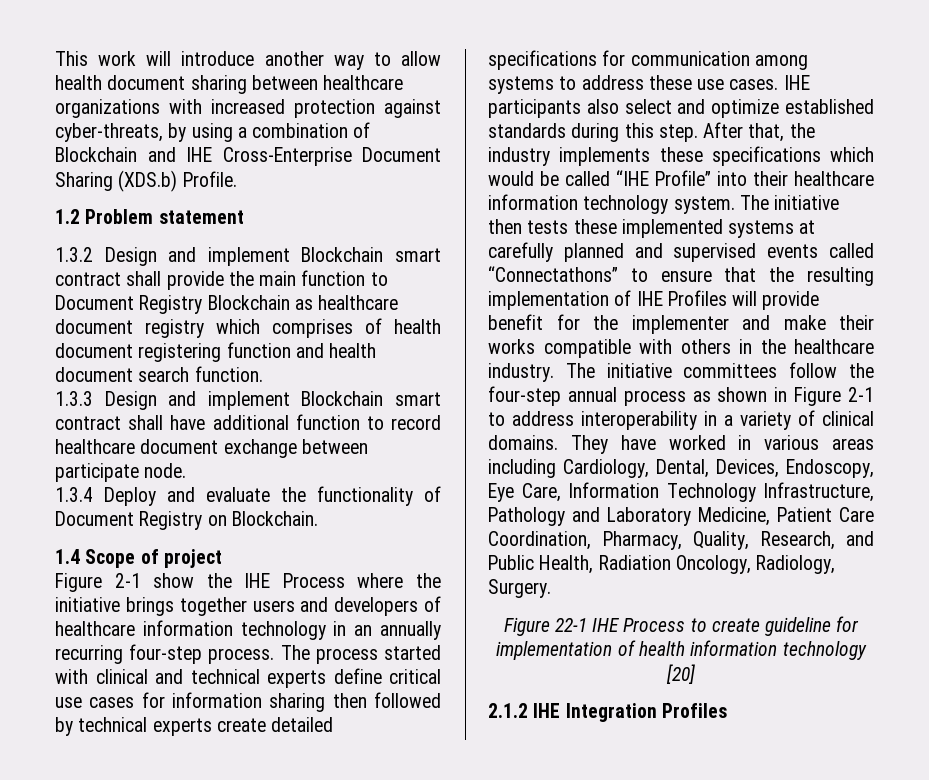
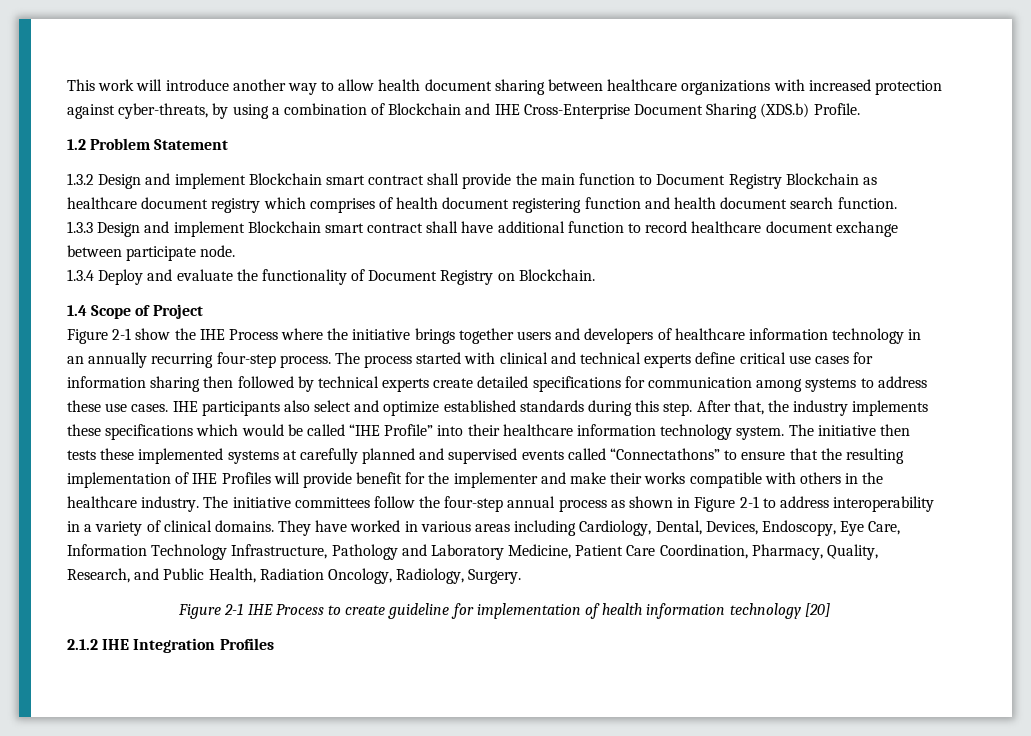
[158,210,244,224] statement -> [154,139,229,150] Statement
[163,549,222,568] project -> [152,304,203,319] Project
[554,618,587,632] 22-1 -> [224,603,244,615] 2-1

